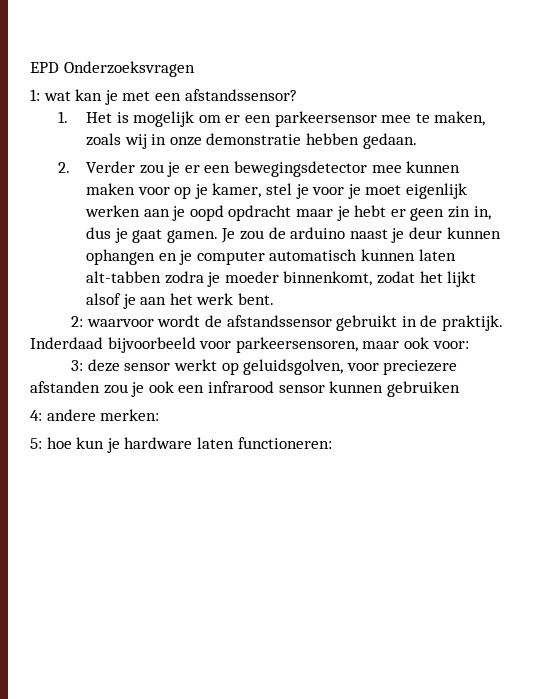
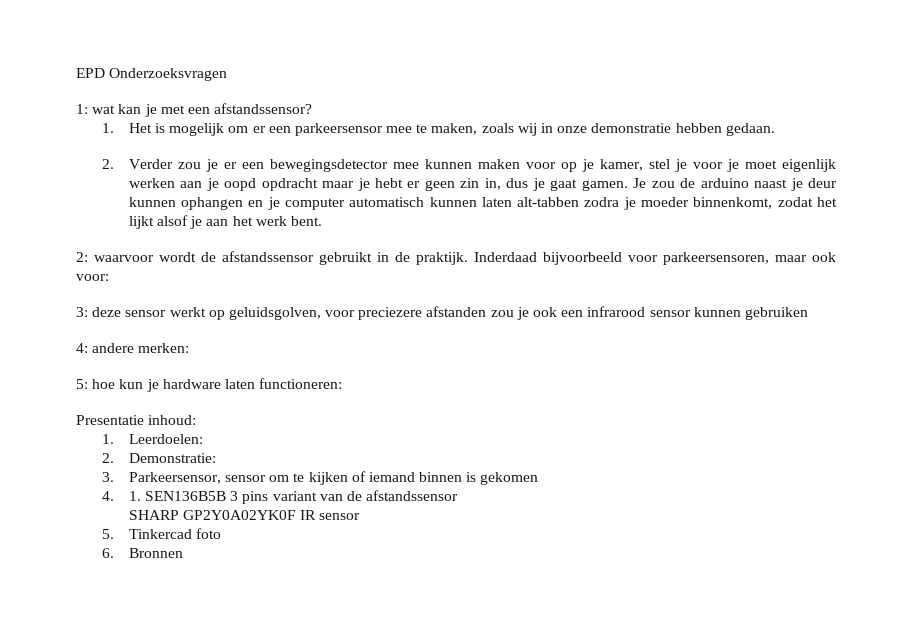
(332, 443) none -> [76,415,197,425] [102,434,203,444] [102,453,216,463] [102,471,539,485] [102,490,459,504] [128,510,361,520] [102,528,221,539] [102,548,183,558] // Presentatie inhoud: // 1. Leerdoelen: // 2. Demonstratie: // 3. Parkeersensor, sensor om te kijken of iemand binnen is gekomen // 4. 1. SEN136B5B 3 pins variant van de afstandssensor // SHARP GP2Y0A02YK0F IR sensor // 5. Tinkercad foto // 6. Bronnen

